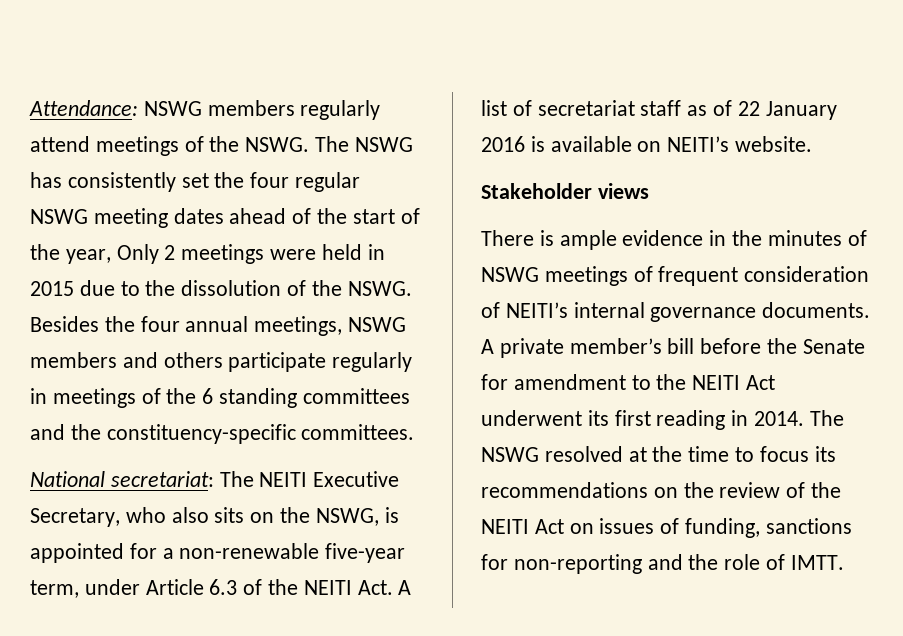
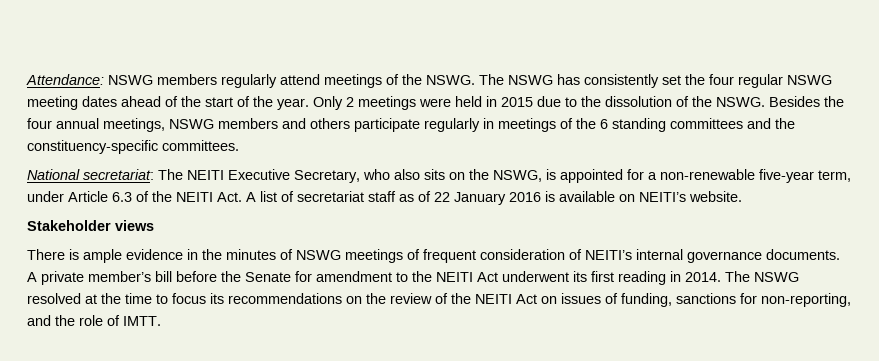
[65,249,111,264] year, -> [277,98,309,110] year.
[513,554,642,574] non-reporting -> [761,293,851,307] non-reporting,

